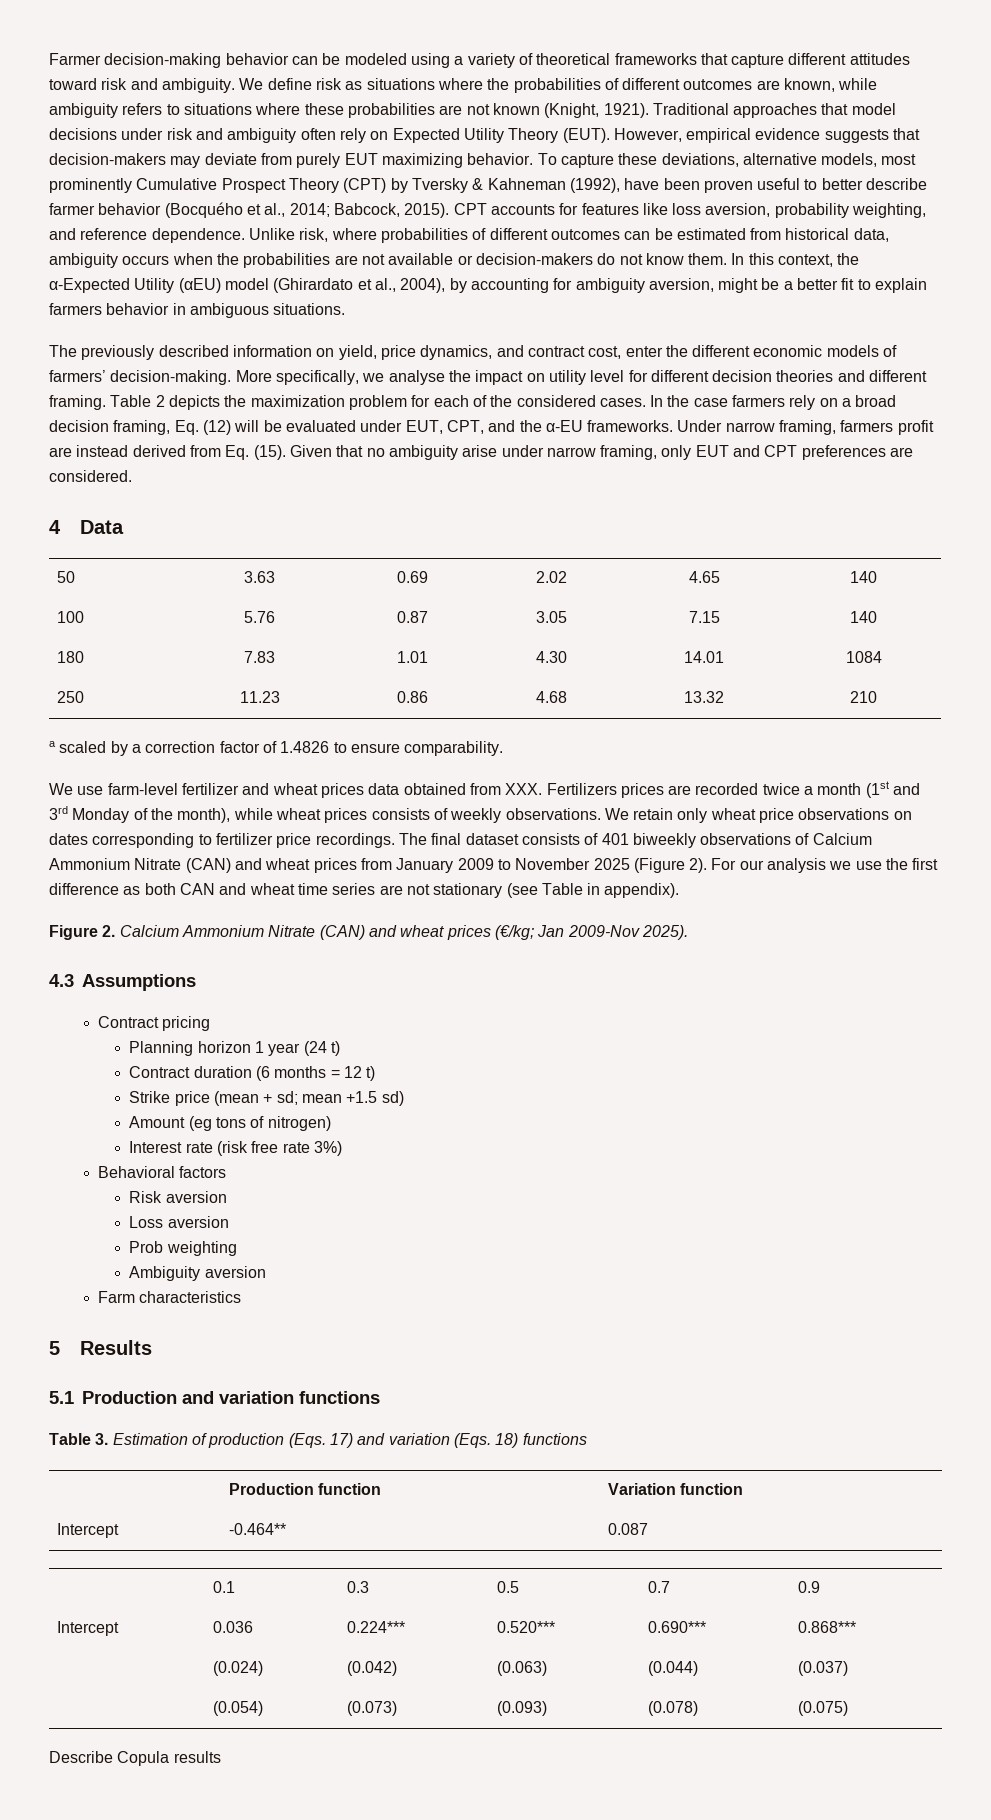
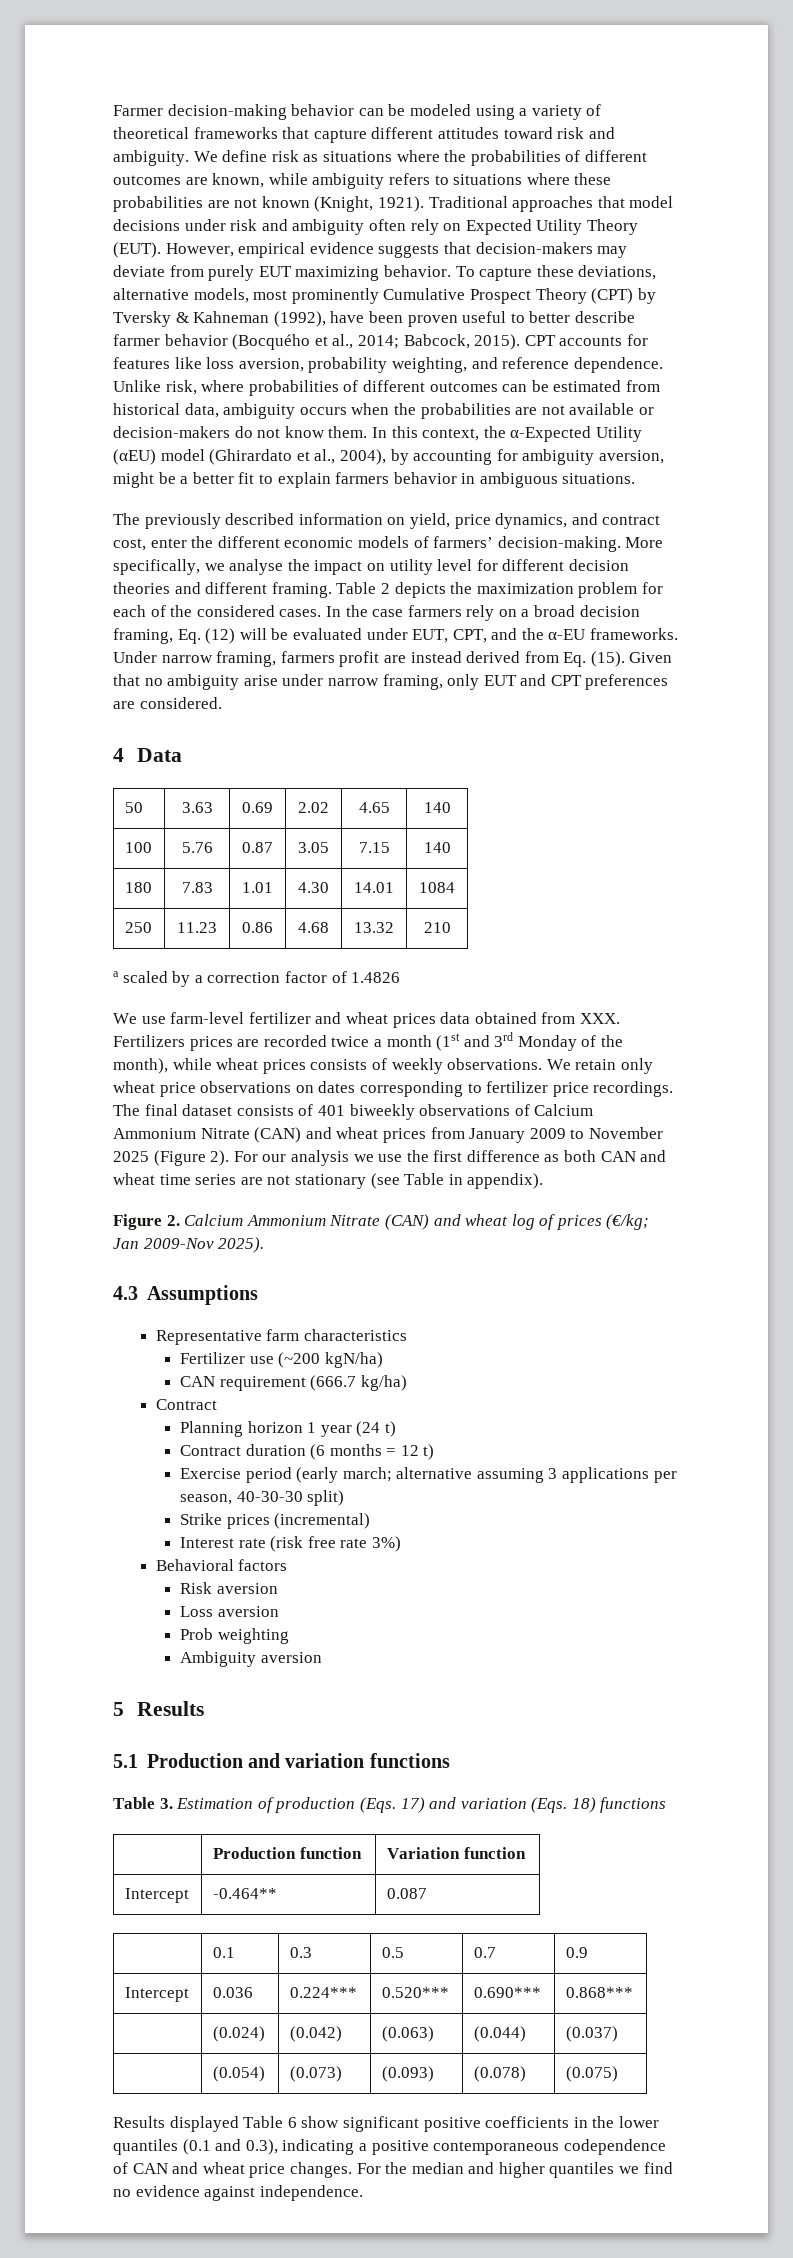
[333,741,504,756] to ensure comparability. -> (401, 977) none
(445, 931) none -> [511,1214,556,1230] log of
[97,1016,211,1031] // Contract pricing -> [155,1329,407,1345] [179,1352,383,1368] [179,1375,407,1391] [155,1399,217,1410] // Representative farm characteristics // Fertilizer use (~200 kgN/ha) // CAN requirement (666.7 kg/ha) // Contract
[129,1091,404,1106] [129,1116,331,1131] Strike price (mean + sd; mean +1.5 sd) // Amount (eg tons of nitrogen) -> [179,1467,677,1483] [179,1490,345,1506] [179,1513,371,1529] Exercise period (early march; alternative assuming 3 applications per season, 40-30-30 split) // Strike prices (incremental)
[97,1291,242,1303] // Farm characteristics -> (322, 1657) none
[49,1751,221,1766] Describe Copula results -> [113,2116,659,2132] [113,2139,666,2155] [113,2162,673,2178] [113,2185,363,2201] Results displayed Table 6 show significant positive coefficients in the lower quantiles (0.1 and 0.3), indicating a positive contemporaneous codependence of CAN and wheat price changes. For the median and higher quantiles we find no evidence against independence.

